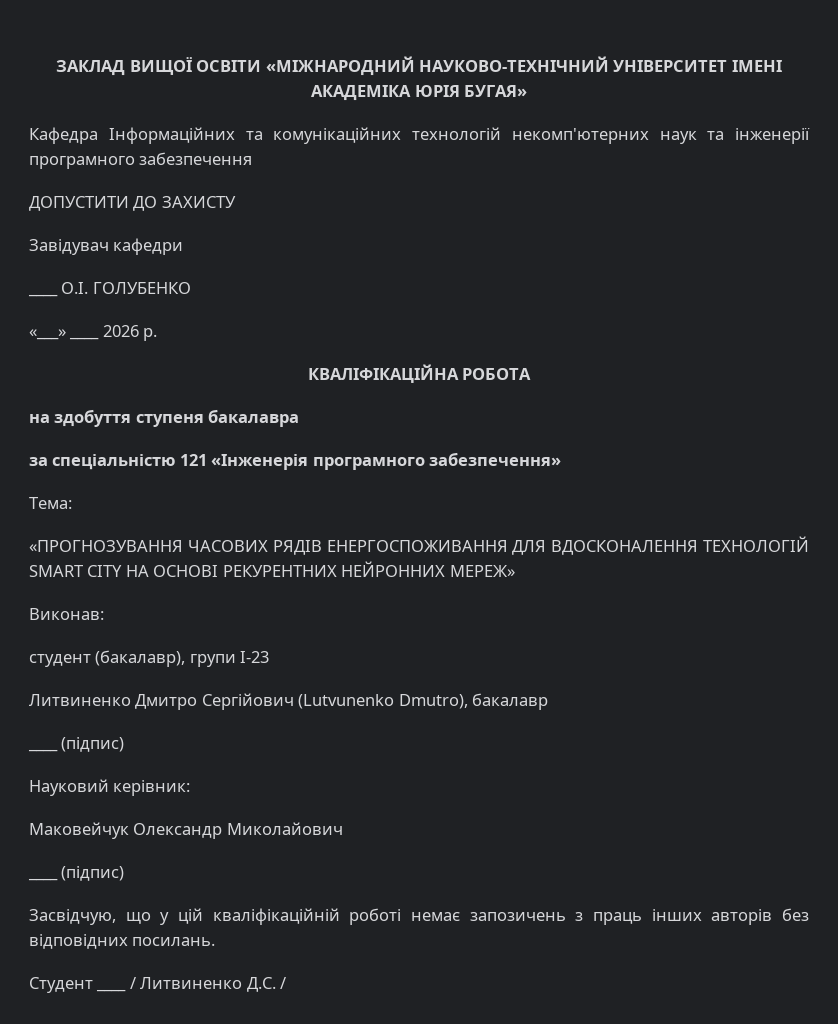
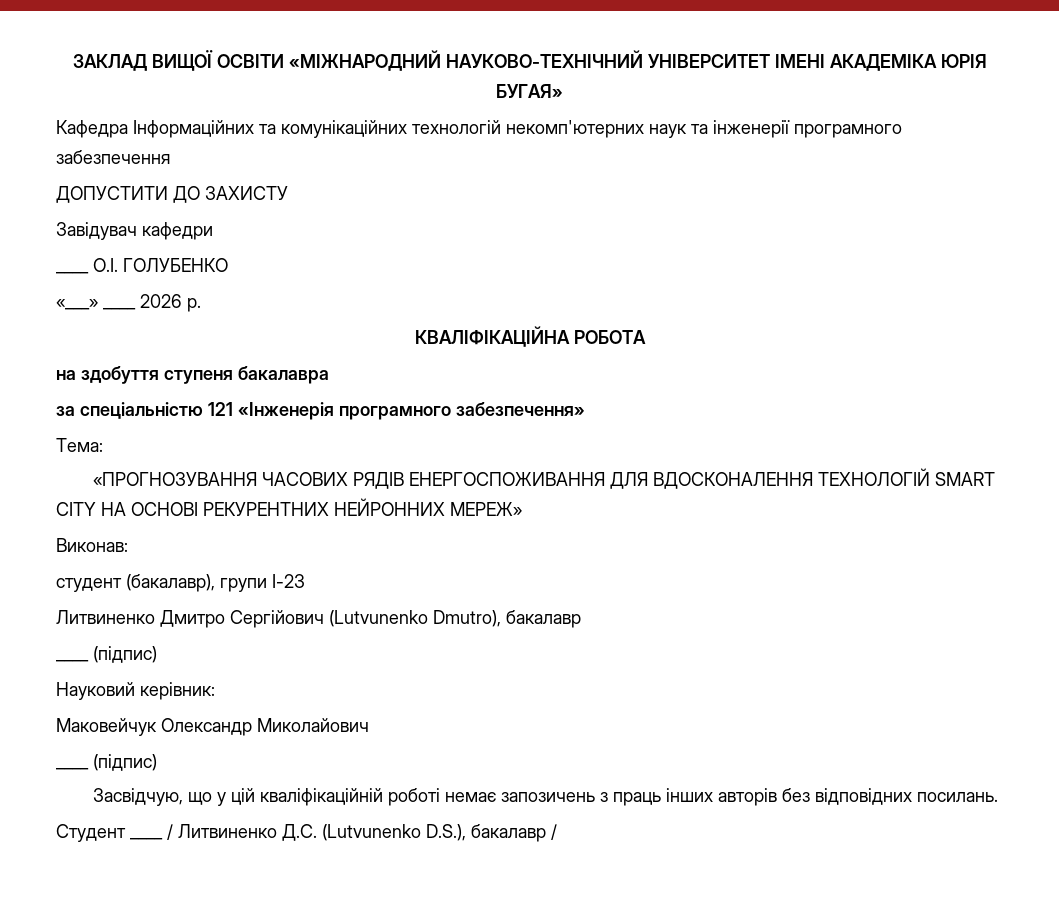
(276, 984) none -> [322,824,546,842] (Lutvunenko D.S.), бакалавр

